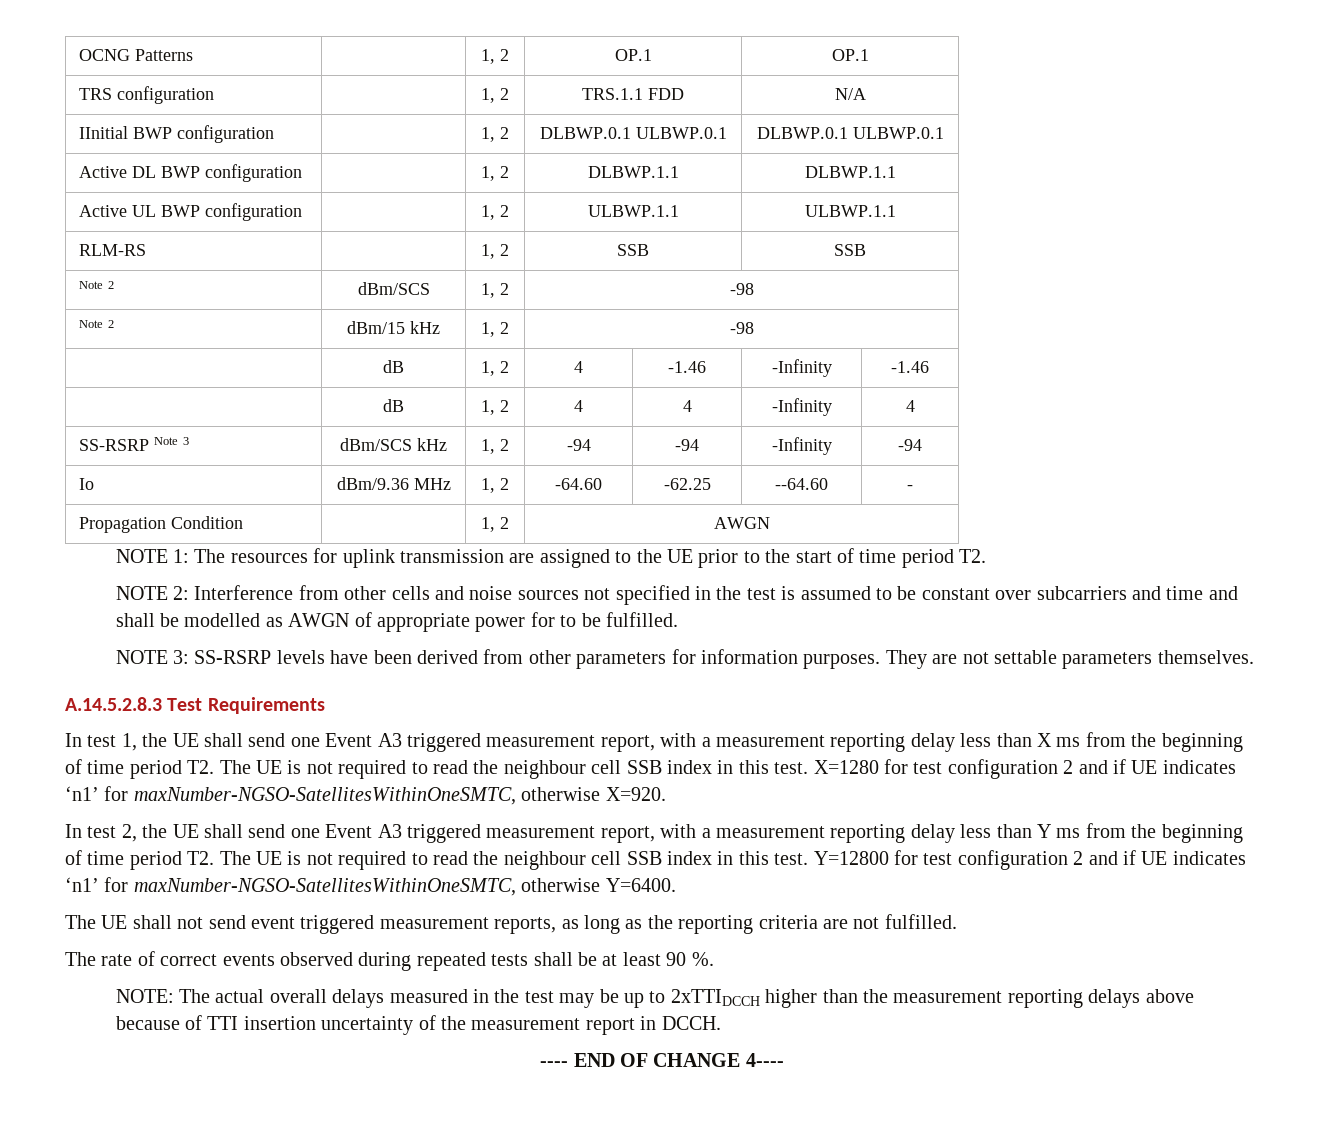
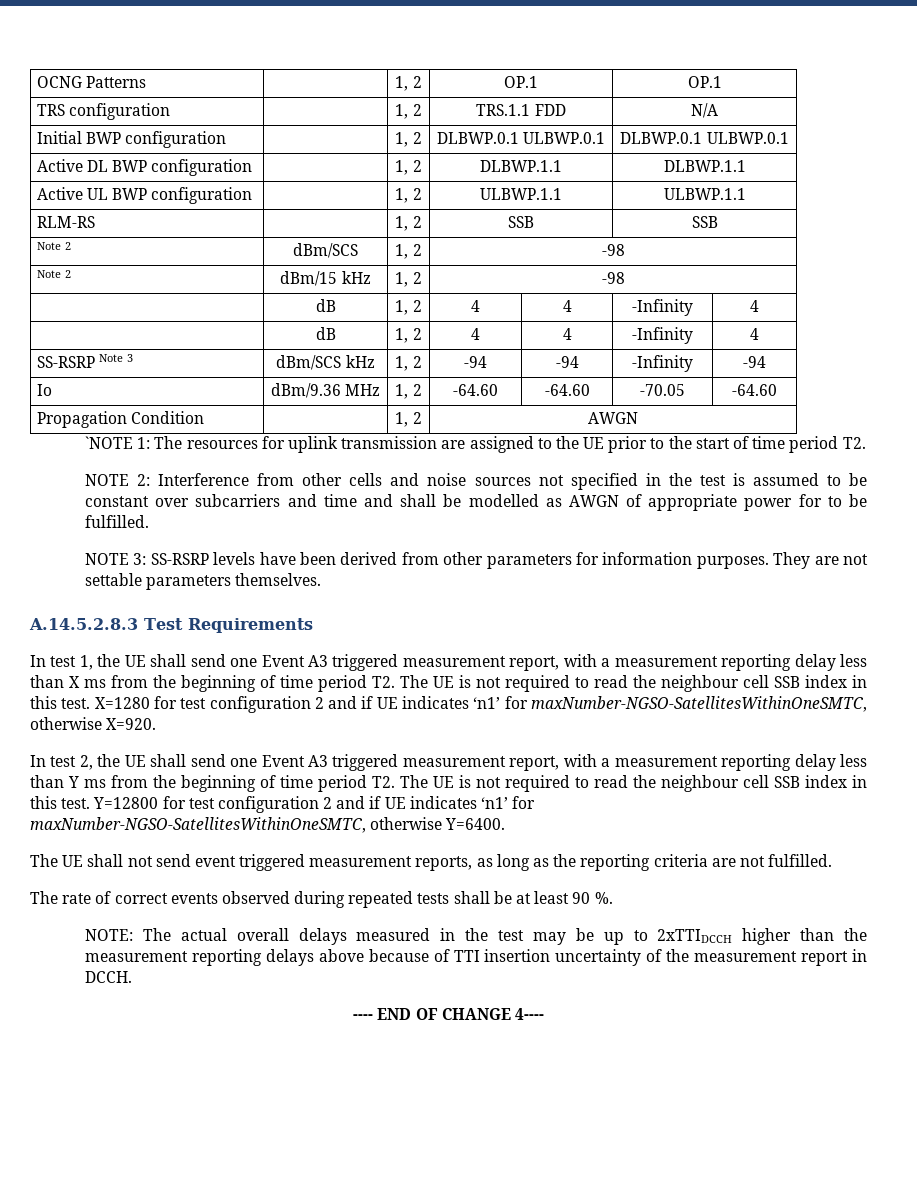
[79,126,129,139] IInitial -> [36,131,82,144] Initial
[668,361,706,373] [771,359,832,377] [891,361,929,373] -1.46 | -Infinity | -1.46 -> [562,300,572,312] [632,299,693,316] [750,300,759,312] 4 | -Infinity | 4
[663,478,711,490] [775,478,828,490] [907,485,913,490] -62.25 | --64.60 | - -> [544,384,590,396] [640,384,685,396] [732,384,777,396] -64.60 | -70.05 | -64.60
[115,549,168,563] NOTE -> [85,436,134,449] `NOTE

